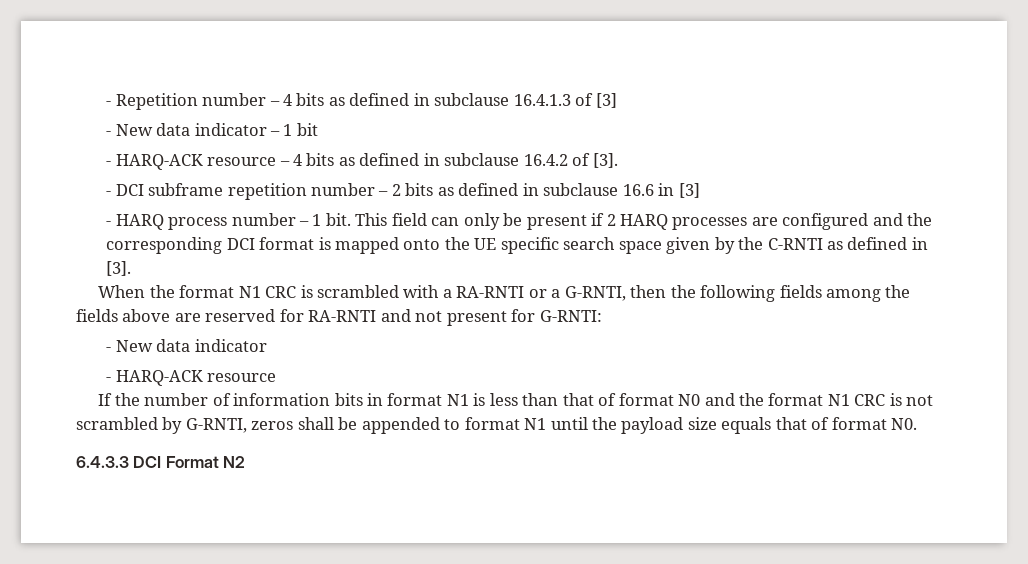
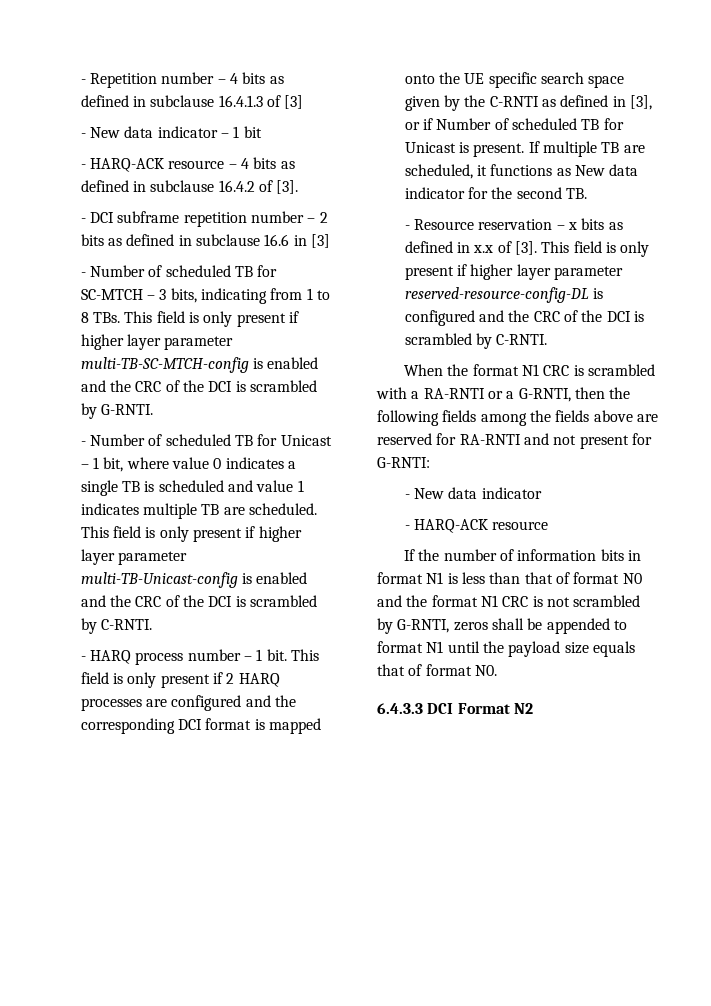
(700, 190) none -> [80,265,278,277] [80,288,331,304] [80,311,300,327] [80,334,234,350] [80,357,319,373] [80,380,318,392] [80,403,154,419] [80,434,332,446] [80,457,297,472] [80,480,304,496] [80,503,318,519] [80,526,302,542] [80,549,188,565] [80,572,308,588] [80,595,318,607] [80,618,153,634] // - Number of scheduled TB for SC-MTCH – 3 bits, indicating from 1 to 8 TBs. This field is only present if higher layer parameter multi-TB-SC-MTCH-config is enabled and the CRC of the DCI is scrambled by G-RNTI. // - Number of scheduled TB for Unicast – 1 bit, where value 0 indicates a single TB is scheduled and value 1 indicates multiple TB are scheduled. This field is only present if higher layer parameter multi-TB-Unicast-config is enabled and the CRC of the DCI is scrambled by C-RNTI.
[431,213,523,230] can only be -> [113,672,157,688] is only
[106,261,132,276] [3]. -> [630,95,653,110] [404,118,624,130] [404,141,645,157] [404,164,639,179] [404,187,588,199] [404,218,623,230] [404,241,650,257] [404,264,624,280] [404,287,604,303] [404,310,645,326] [404,333,548,349] [3], or if Number of scheduled TB for Unicast is present. If multiple TB are scheduled, it functions as New data indicator for the second TB. // - Resource reservation – x bits as defined in x.x of [3]. This field is only present if higher layer parameter reserved-resource-config-DL is configured and the CRC of the DCI is scrambled by C-RNTI.

